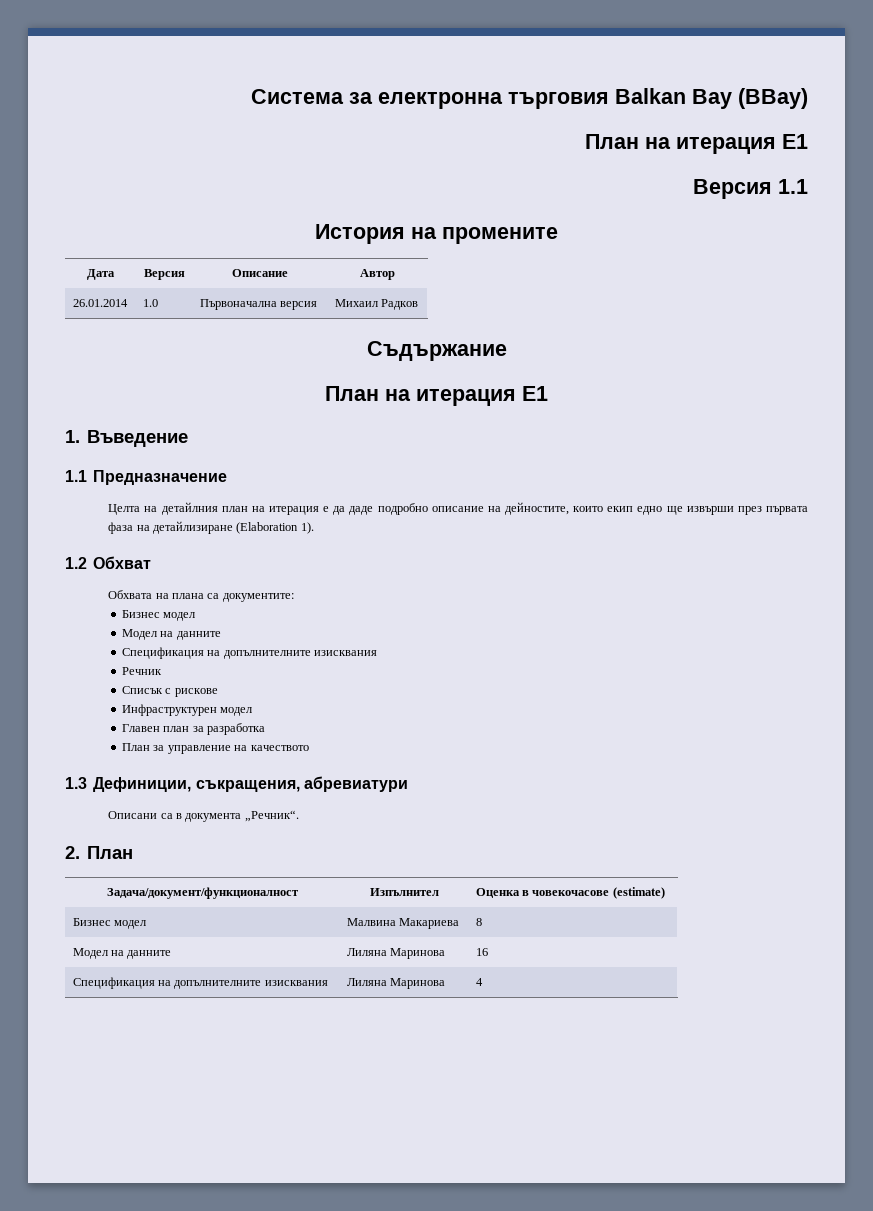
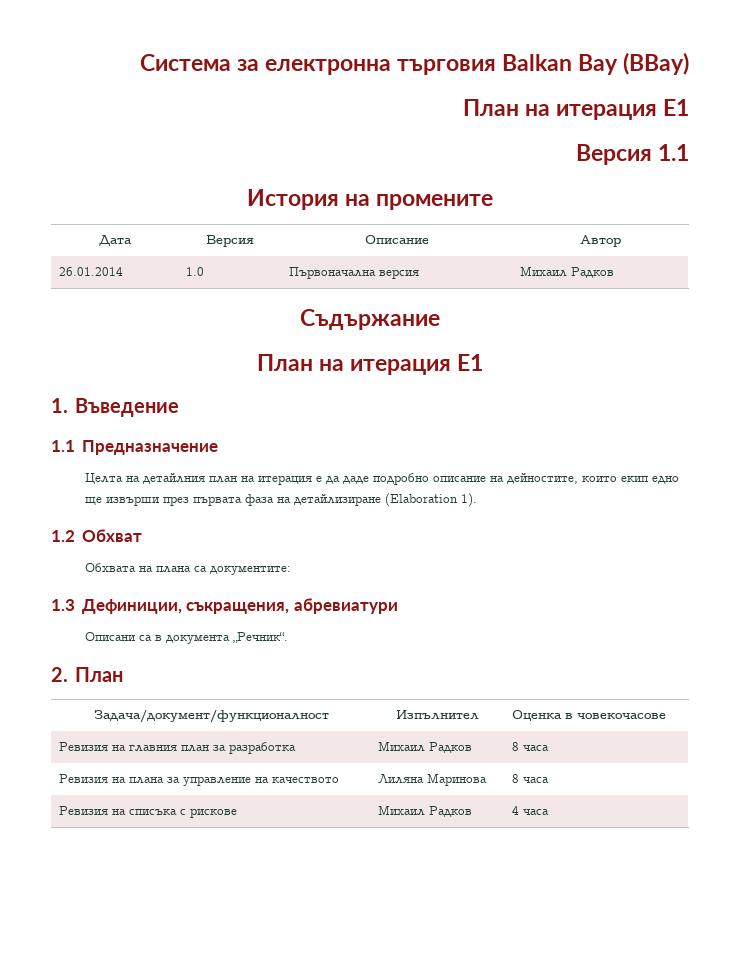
[122,610,196,621] [122,629,221,640] [122,647,378,659] [122,667,163,675] [122,686,218,697] [122,704,253,716] [122,723,266,735] [122,743,309,754] // Бизнес модел // Модел на данните // Спецификация на допълнителните изисквания // Речник // Списък с рискове // Инфраструктурен модел // Главен план за разработка // План за управление на качеството -> (291, 570) none
[612,887,665,899] [72,918,146,929] [346,918,459,929] [475,918,482,926] [72,948,172,959] [346,948,445,959] [475,948,488,956] [72,977,328,989] [346,978,445,989] (estimate) // Бизнес модел | Малвина Макариева | 8 // Модел на данните | Лиляна Маринова | 16 // Спецификация на допълнителните изисквания | Лиляна Маринова -> [59,742,297,754] [378,741,473,753] [512,742,550,751] [59,774,340,786] [378,773,488,786] [512,774,550,783] [59,806,238,818] [378,805,473,817] // Ревизия на главния план за разработка | Михаил Радков | 8 часа // Ревизия на плана за управление на качеството | Лиляна Маринова | 8 часа // Ревизия на списъка с рискове | Михаил Радков
(483, 982) none -> [523,809,550,815] часа

